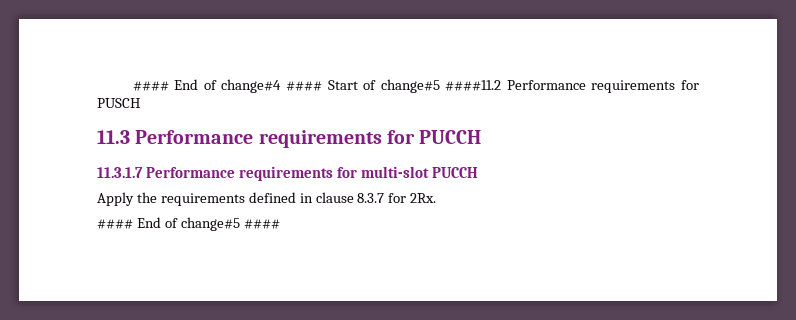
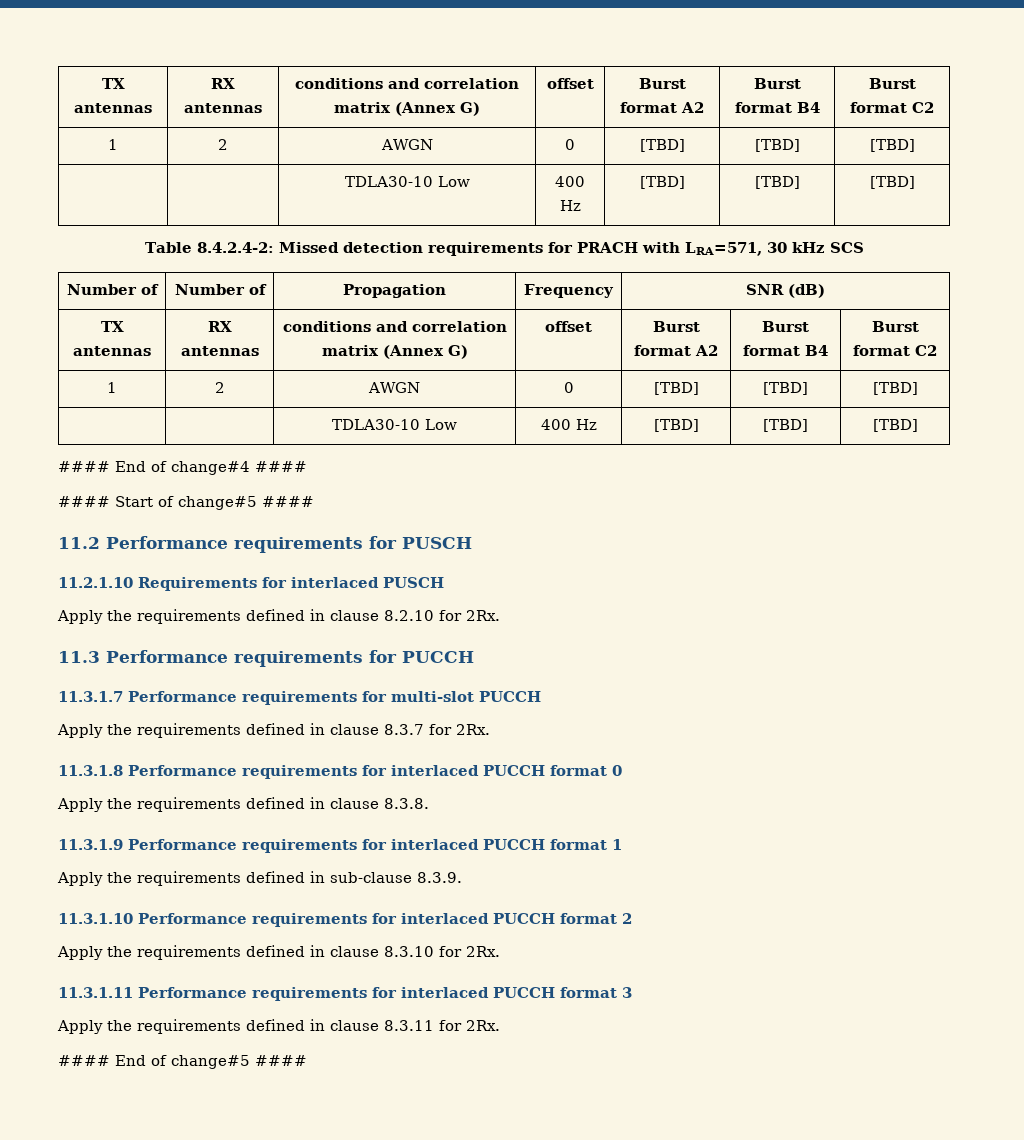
(132, 86) none -> [101,78,125,89] [74,103,152,113] [211,78,235,89] [184,103,262,113] [295,78,519,89] [334,102,480,116] [546,78,594,89] [638,78,686,89] [620,102,704,113] [753,78,801,89] [734,102,820,113] [868,78,916,89] [850,102,934,113] [108,139,118,150] [218,139,228,150] [380,139,433,150] [565,139,575,150] [639,139,685,152] [754,139,800,152] [869,139,915,152] [344,176,470,187] [555,176,585,187] [559,200,581,211] [639,176,685,189] [754,176,800,189] [869,176,915,189] [145,242,864,256] [67,284,159,295] [174,284,267,295] [343,284,446,298] [524,284,614,298] [746,284,825,298] [100,321,124,332] [73,346,151,356] [207,321,232,332] [180,346,259,356] [282,321,507,332] [321,345,468,359] [545,321,592,332] [652,321,700,332] [634,345,718,356] [762,321,809,332] [743,345,828,356] [871,321,919,332] [853,345,937,356] [107,382,117,393] [214,382,225,393] [368,382,420,393] [563,382,574,393] [653,382,699,395] [763,382,808,395] [872,382,918,395] [332,419,457,430] [540,419,597,430] [653,419,699,432] [763,419,808,432] [872,419,918,432] TX antennas | RX antennas | conditions and correlation matrix (Annex G) | offset | Burst format A2 | Burst format B4 | Burst format C2 // 1 | 2 | AWGN | 0 | [TBD] | [TBD] | [TBD] // | | TDLA30-10 Low | 400 Hz | [TBD] | [TBD] | [TBD] // Table 8.4.2.4-2: Missed detection requirements for PRACH with LRA=571, 30 kHz SCS // Number of | Number of | Propagation | Frequency | SNR (dB) // TX antennas | RX antennas | conditions and correlation matrix (Annex G) | offset | Burst format A2 | Burst format B4 | Burst format C2 // 1 | 2 | AWGN | 0 | [TBD] | [TBD] | [TBD] // | | TDLA30-10 Low | 400 Hz | [TBD] | [TBD] | [TBD] //
(322, 86) none -> [58,496,110,507] // ####
[445,80,502,91] ####11.2 -> [262,496,314,507] [58,537,100,549] #### // 11.2
(140, 103) none -> [58,577,444,591] [57,609,500,624] // 11.2.1.10 Requirements for interlaced PUSCH // Apply the requirements defined in clause 8.2.10 for 2Rx.
(437, 198) none -> [58,765,622,779] [57,797,429,812] [58,839,622,853] [57,871,462,886] [58,913,632,927] [57,945,500,960] [58,987,632,1001] [57,1019,500,1034] // 11.3.1.8 Performance requirements for interlaced PUCCH format 0 // Apply the requirements defined in clause 8.3.8. // 11.3.1.9 Performance requirements for interlaced PUCCH format 1 // Apply the requirements defined in sub-clause 8.3.9. // 11.3.1.10 Performance requirements for interlaced PUCCH format 2 // Apply the requirements defined in clause 8.3.10 for 2Rx. // 11.3.1.11 Performance requirements for interlaced PUCCH format 3 // Apply the requirements defined in clause 8.3.11 for 2Rx.

